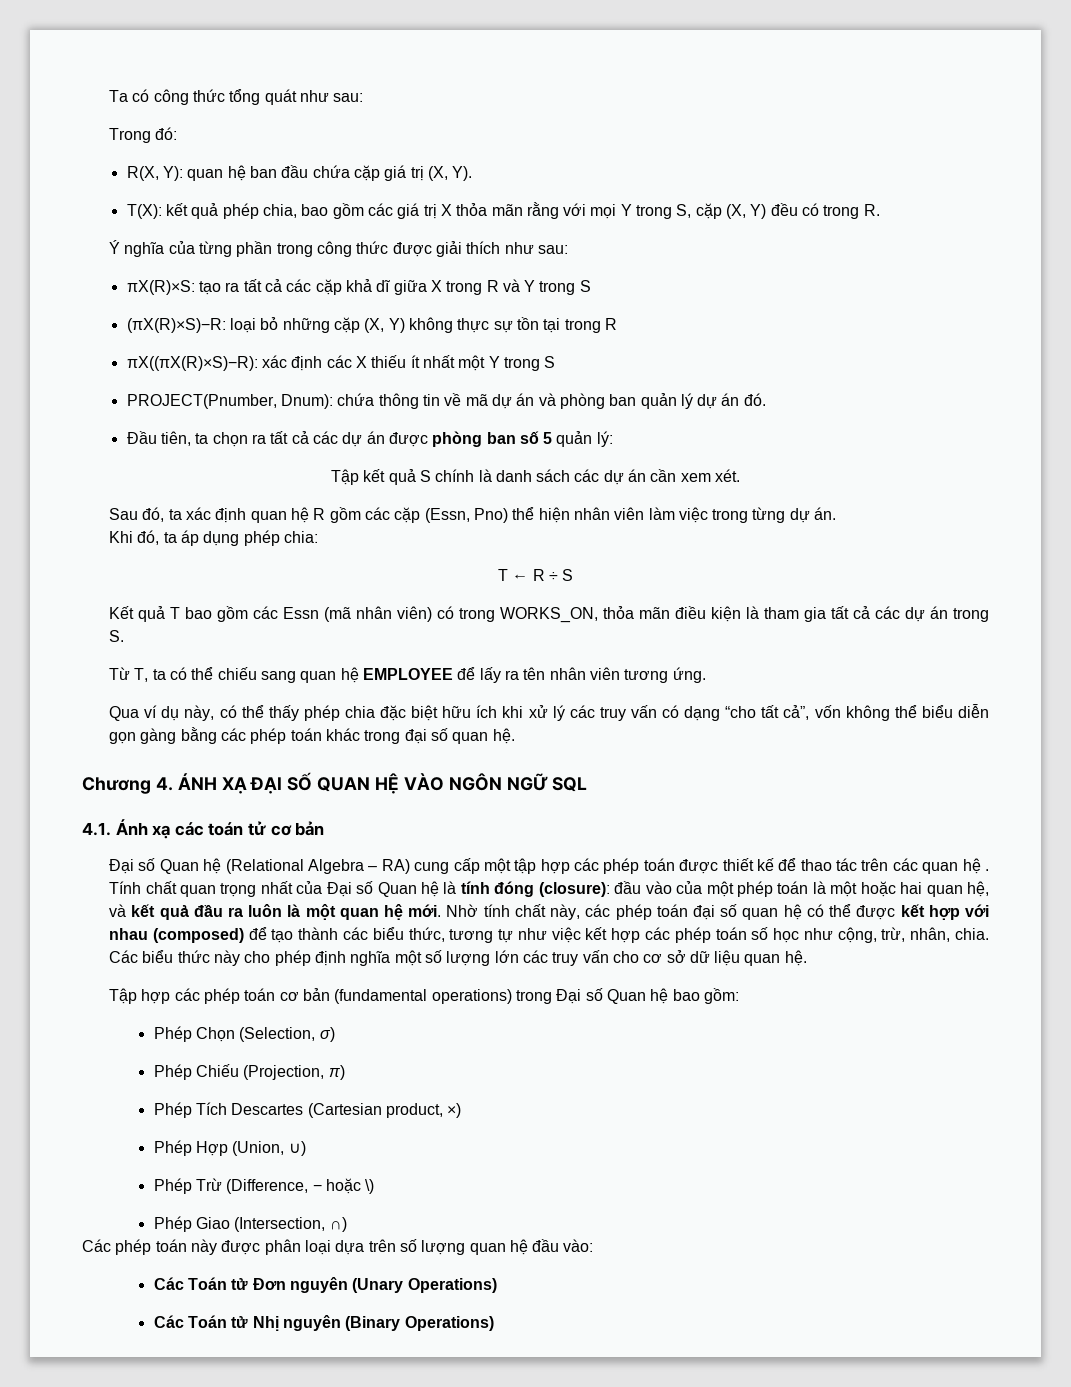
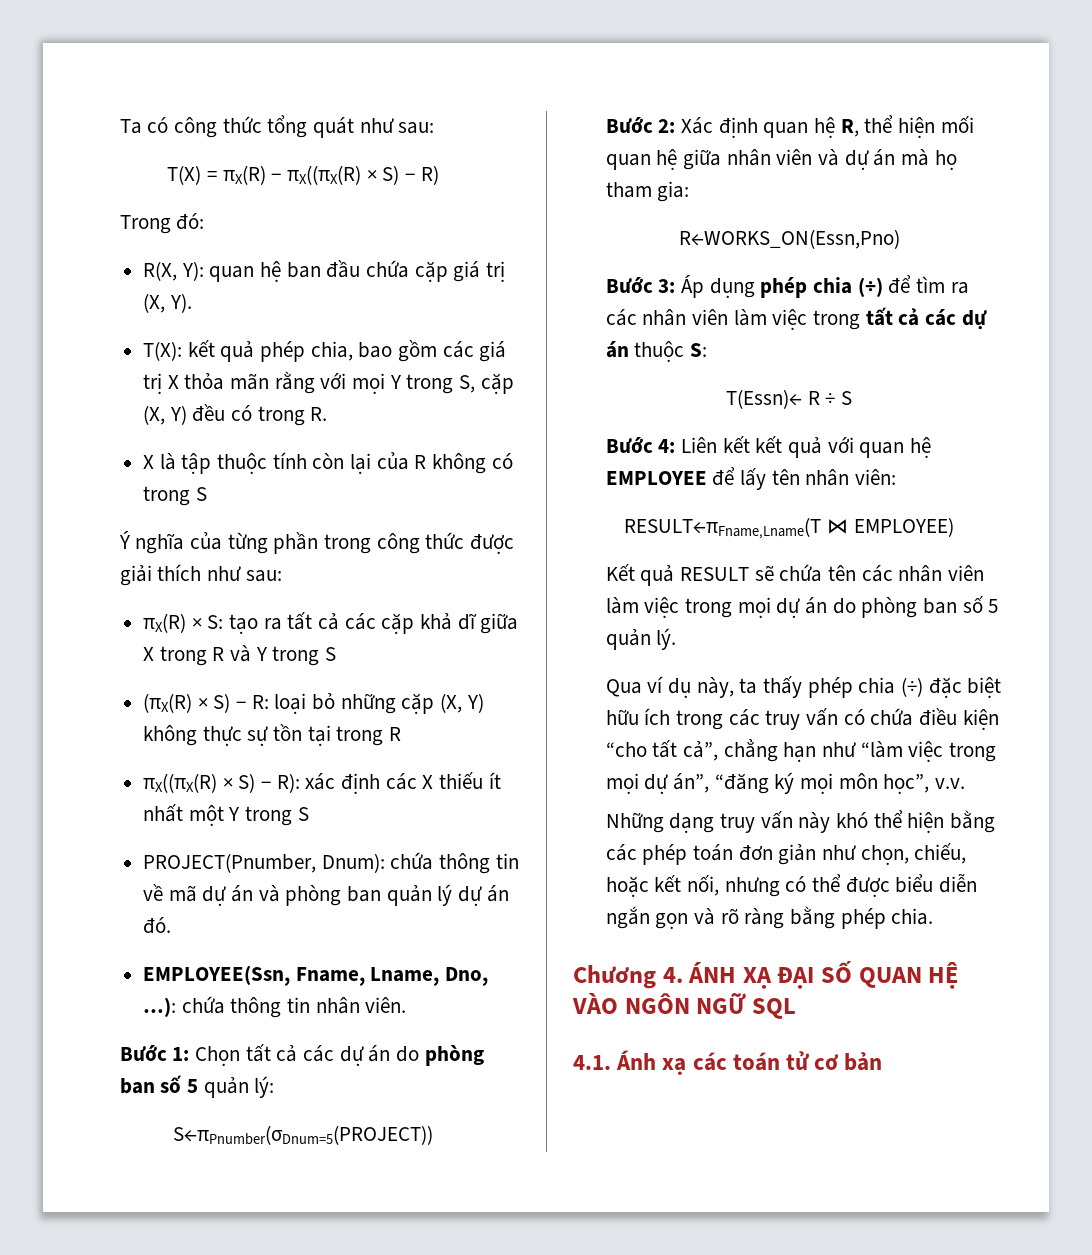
(364, 97) none -> [167,165,439,185] // T(X) = πX(R) − πX((πX(R) × S) − R)
(880, 210) none -> [142,452,513,474] [142,486,207,506] // X là tập thuộc tính còn lại của R không có trong S
[126,280,195,295] πX(R)×S: -> [142,613,224,633] πX(R) × S:
[126,318,226,333] (πX(R)×S)−R: -> [142,693,269,713] (πX(R) × S) − R:
[126,356,258,371] πX((πX(R)×S)−R): -> [142,773,300,793] πX((πX(R) × S) − R):
[126,431,428,447] Đầu tiên, ta chọn ra tất cả các dự án được -> [142,965,488,986] [142,996,407,1018] [119,1044,420,1066] EMPLOYEE(Ssn, Fname, Lname, Dno, …): chứa thông tin nhân viên. // Bước 1: Chọn tất cả các dự án do
[330,469,741,485] [109,507,837,523] [109,530,318,546] [497,569,574,581] [109,606,989,623] [109,630,125,642] [109,667,296,683] Tập kết quả S chính là danh sách các dự án cần xem xét. // Sau đó, ta xác định quan hệ R gồm các cặp (Essn, Pno) thể hiện nhân viên làm việc trong từng dự án. // Khi đó, ta áp dụng phép chia: // T ← R ÷ S // Kết quả T bao gồm các Essn (mã nhân viên) có trong WORKS_ON, thỏa mãn điều kiện là tham gia tất cả các dự án trong S. // Từ T, ta có thể chiếu sang -> [173,1125,433,1145] [605,115,974,138] [605,149,957,170] [605,181,690,202] [678,229,900,249] [605,275,969,298] [605,307,987,330] [605,341,708,362] [725,389,853,409] [605,436,854,458] S←πPnumber(σDnum=5(PROJECT)) // Bước 2: Xác định quan hệ R, thể hiện mối quan hệ giữa nhân viên và dự án mà họ tham gia: // R←WORKS_ON(Essn,Pno) // Bước 3: Áp dụng phép chia (÷) để tìm ra các nhân viên làm việc trong tất cả các dự án thuộc S: // T(Essn)← R ÷ S // Bước 4: Liên kết kết quả với
[504,670,519,680] ra -> (767, 479) none
[589,667,706,683] viên tương ứng. -> [855,469,897,485] [624,517,954,539] [605,564,985,586] [605,596,999,618] [605,628,677,650] viên: // RESULT←πFname,Lname(T ⋈ EMPLOYEE) // Kết quả RESULT sẽ chứa tên các nhân viên làm việc trong mọi dự án do phòng ban số 5 quản lý.
[219,705,264,718] có thể -> [739,678,758,694] ta
(375, 712) none -> [901,677,924,697] (÷)
[502,705,565,721] khi xử lý -> [676,710,724,730] trong
[684,704,990,721] [109,727,515,744] dạng “cho tất cả”, vốn không thể biểu diễn gọn gàng bằng các phép toán khác trong đại số quan hệ. -> [870,708,999,730] [605,738,997,762] [605,772,966,794] [605,810,996,833] [605,843,967,865] [605,874,978,897] [605,906,934,929] chứa điều kiện “cho tất cả”, chẳng hạn như “làm việc trong mọi dự án”, “đăng ký mọi môn học”, v.v. // Những dạng truy vấn này khó thể hiện bằng các phép toán đơn giản như chọn, chiếu, hoặc kết nối, nhưng có thể được biểu diễn ngắn gọn và rõ ràng bằng phép chia.
[109,858,989,874] [109,881,990,897] [109,904,990,920] [109,927,989,943] [109,950,807,966] [109,988,739,1004] [153,1026,335,1042] [153,1064,345,1080] [153,1102,462,1118] [153,1140,306,1156] [153,1178,375,1194] [153,1216,347,1232] [82,1239,594,1255] [153,1277,497,1293] [153,1315,494,1331] // Đại số Quan hệ (Relational Algebra – RA) cung cấp một tập hợp các phép toán được thiết kế để thao tác trên các quan hệ . Tính chất quan trọng nhất của Đại số Quan hệ là tính đóng (closure): đầu vào của một phép toán là một hoặc hai quan hệ, và kết quả đầu ra luôn là một quan hệ mới. Nhờ tính chất này, các phép toán đại số quan hệ có thể được kết hợp với nhau (composed) để tạo thành các biểu thức, tương tự như việc kết hợp các phép toán số học như cộng, trừ, nhân, chia. Các biểu thức này cho phép định nghĩa một số lượng lớn các truy vấn cho cơ sở dữ liệu quan hệ. // Tập hợp các phép toán cơ bản (fundamental operations) trong Đại số Quan hệ bao gồm: // Phép Chọn (Selection, σ) // Phép Chiếu (Projection, π) // Phép Tích Descartes (Cartesian product, ×) // Phép Hợp (Union, ∪) // Phép Trừ (Difference, − hoặc \) // Phép Giao (Intersection, ∩) // Các phép toán này được phân loại dựa trên số lượng quan hệ đầu vào: // Các Toán tử Đơn nguyên (Unary Operations) // Các Toán tử Nhị nguyên (Binary Operations) -> (883, 1061) none

